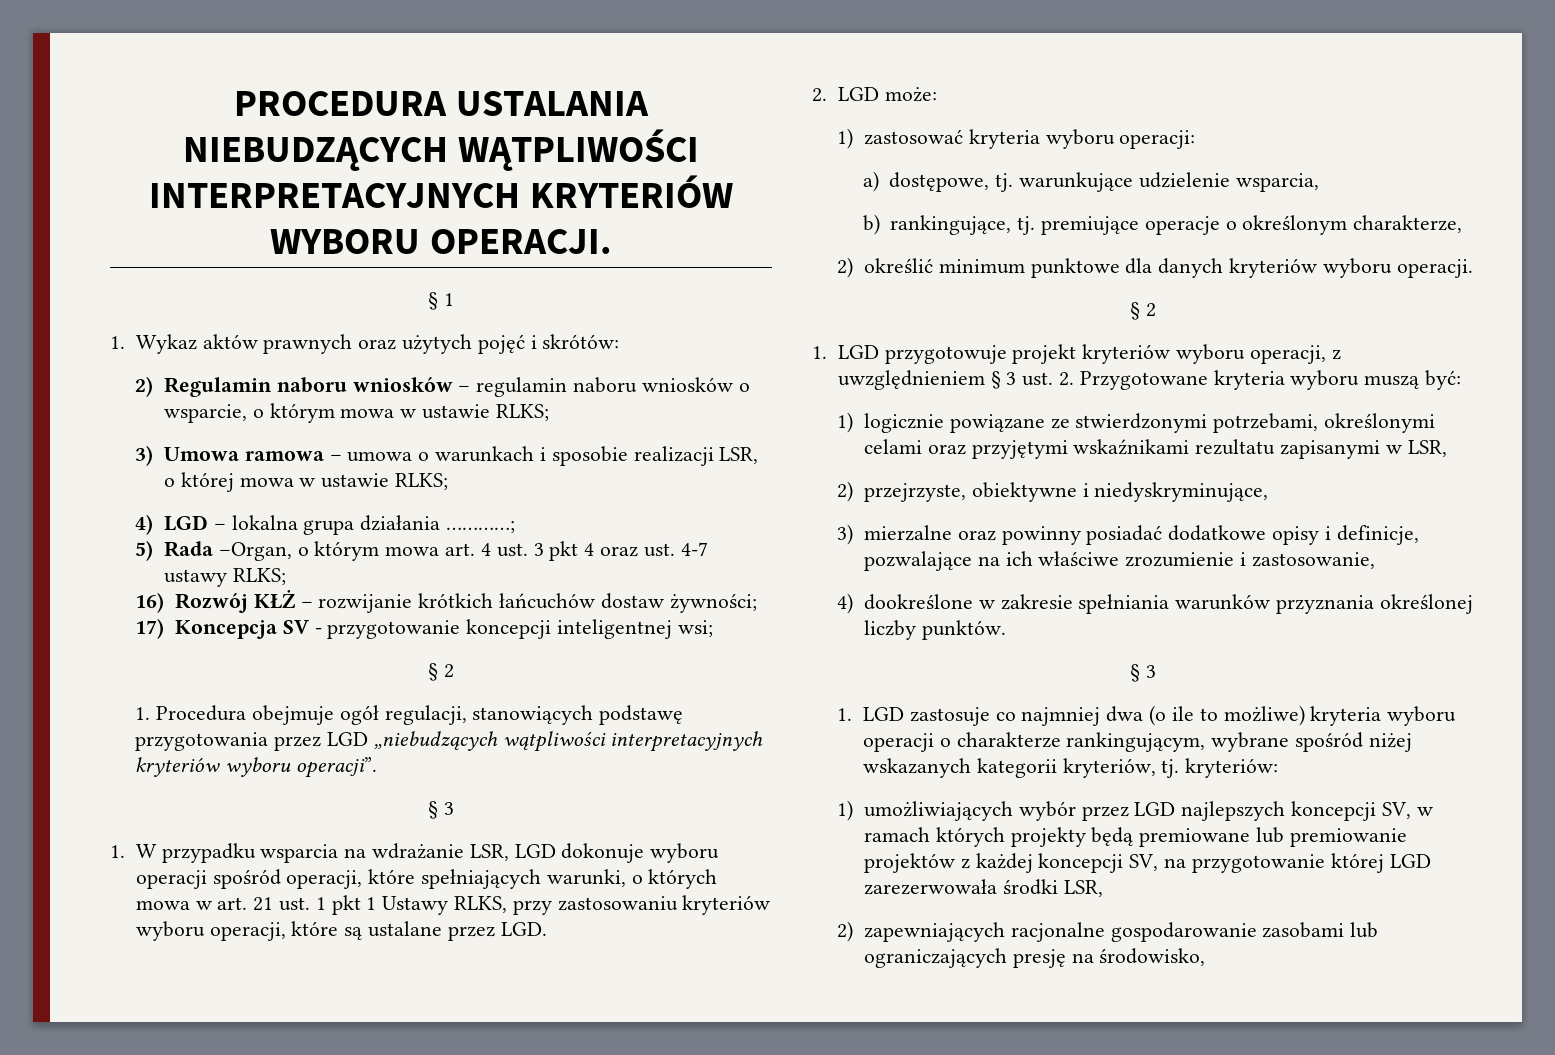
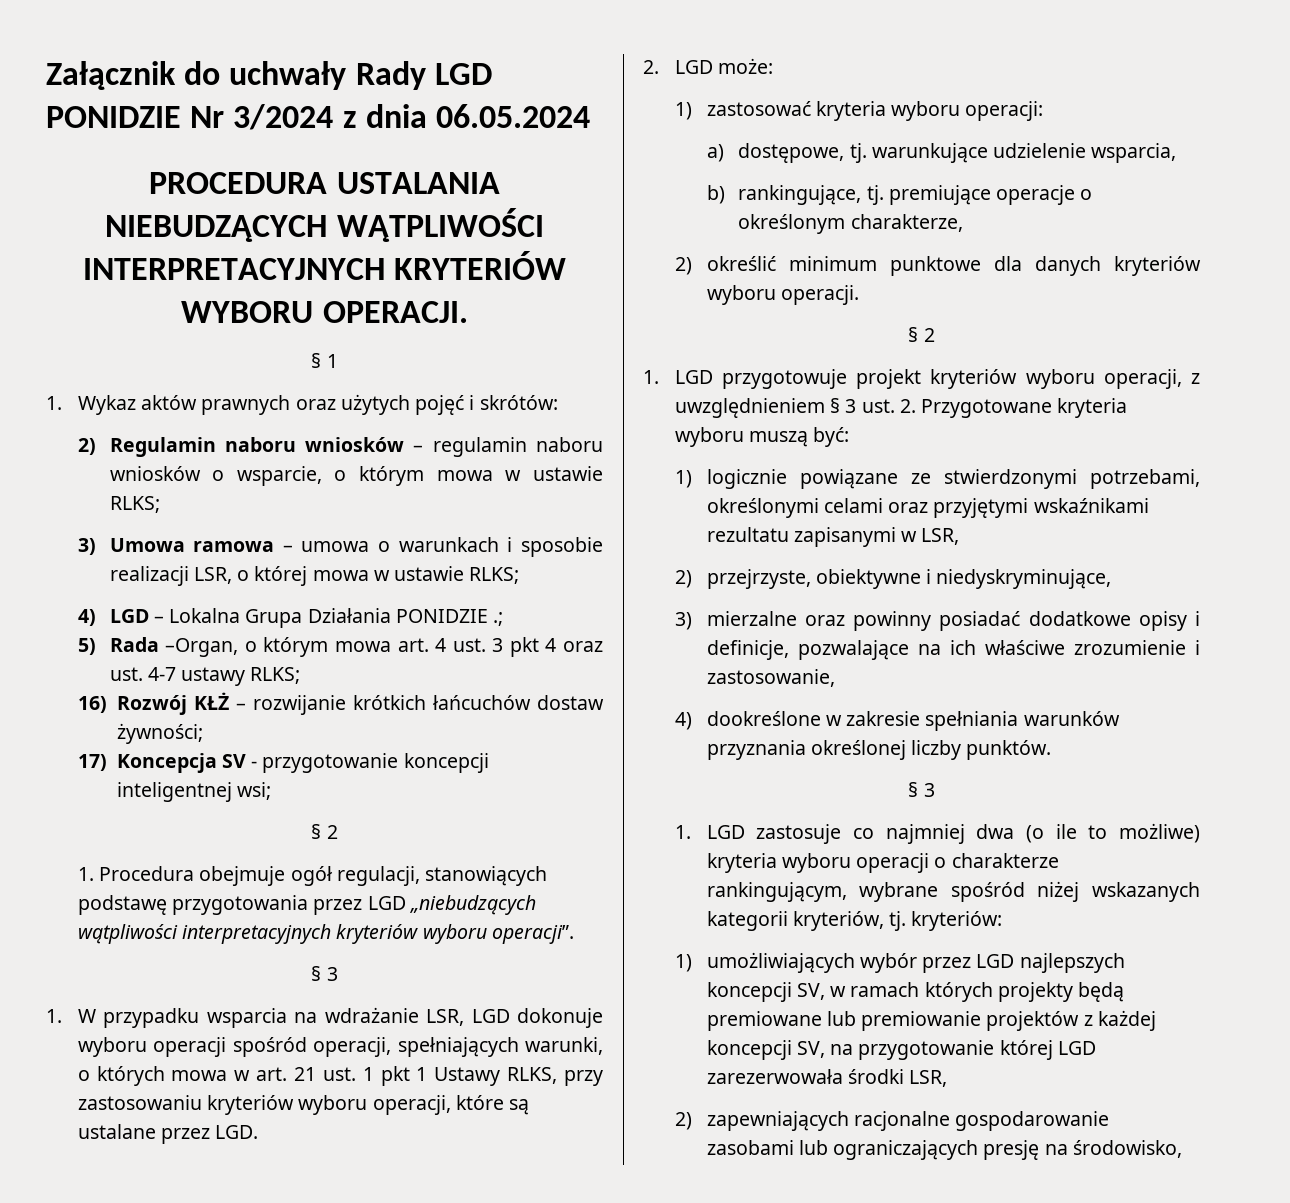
(233, 103) none -> [46,61,492,90] [46,104,590,130] Załącznik do uchwały Rady LGD PONIDZIE Nr 3/2024 z dnia 06.05.2024 //
[231,515,516,535] lokalna grupa działania …………; -> [169,608,504,628] Lokalna Grupa Działania PONIDZIE .;
[368,869,416,884] które -> (392, 1047) none

